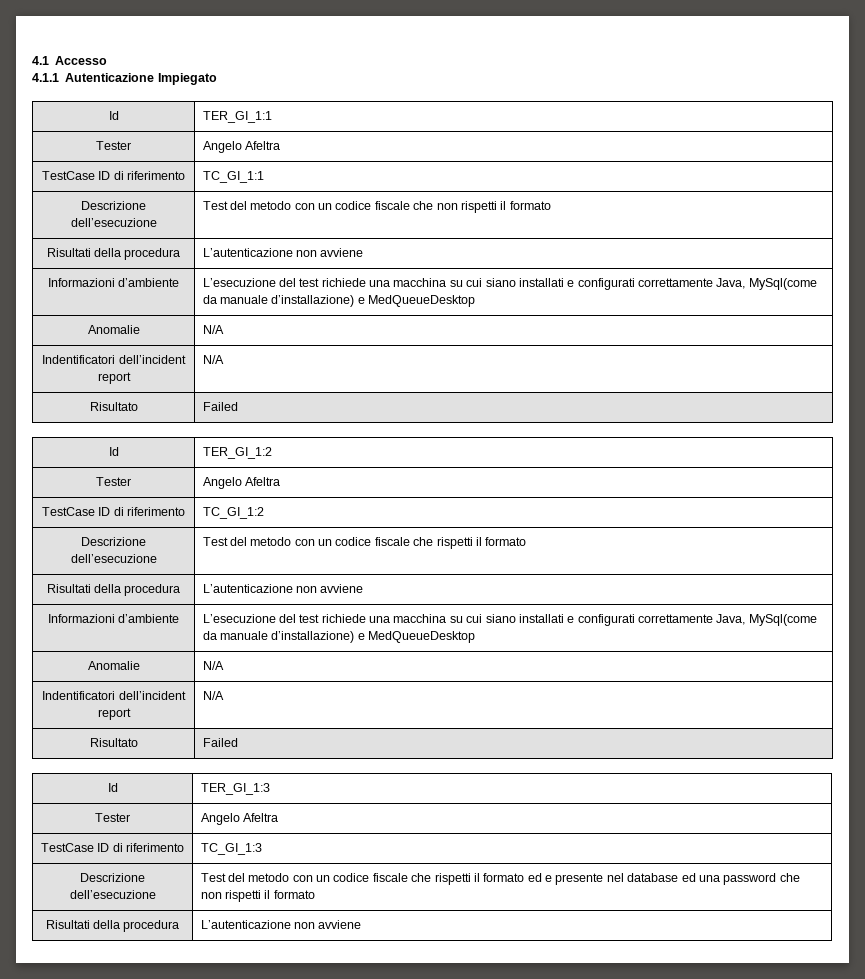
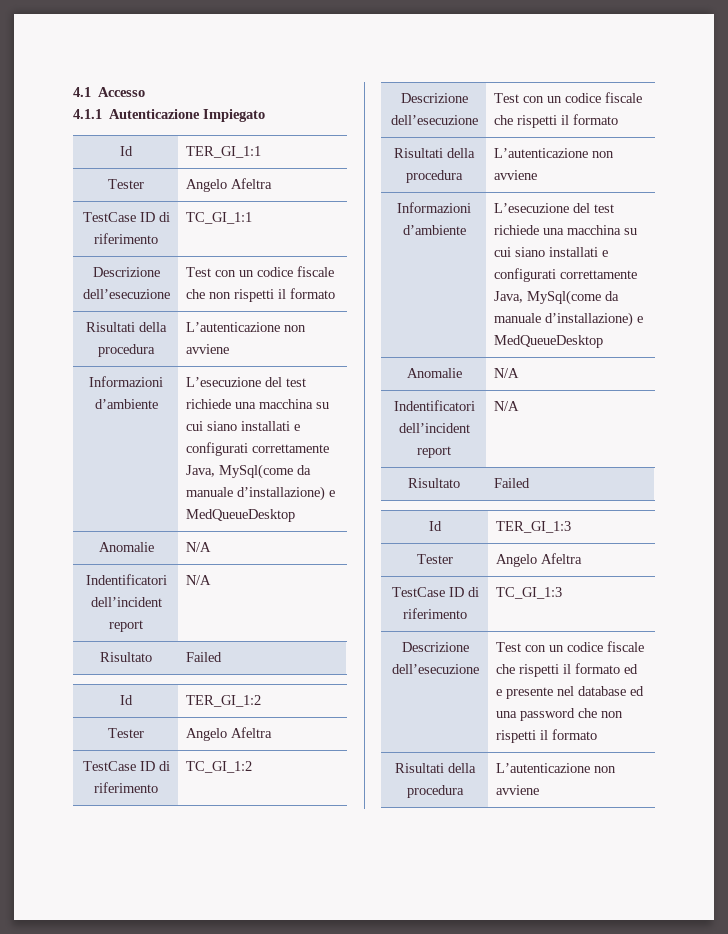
[229,201,292,210] del metodo -> (212, 272) none
[229,537,292,546] del metodo -> (520, 98) none
[227,873,290,882] del metodo -> (522, 647) none

